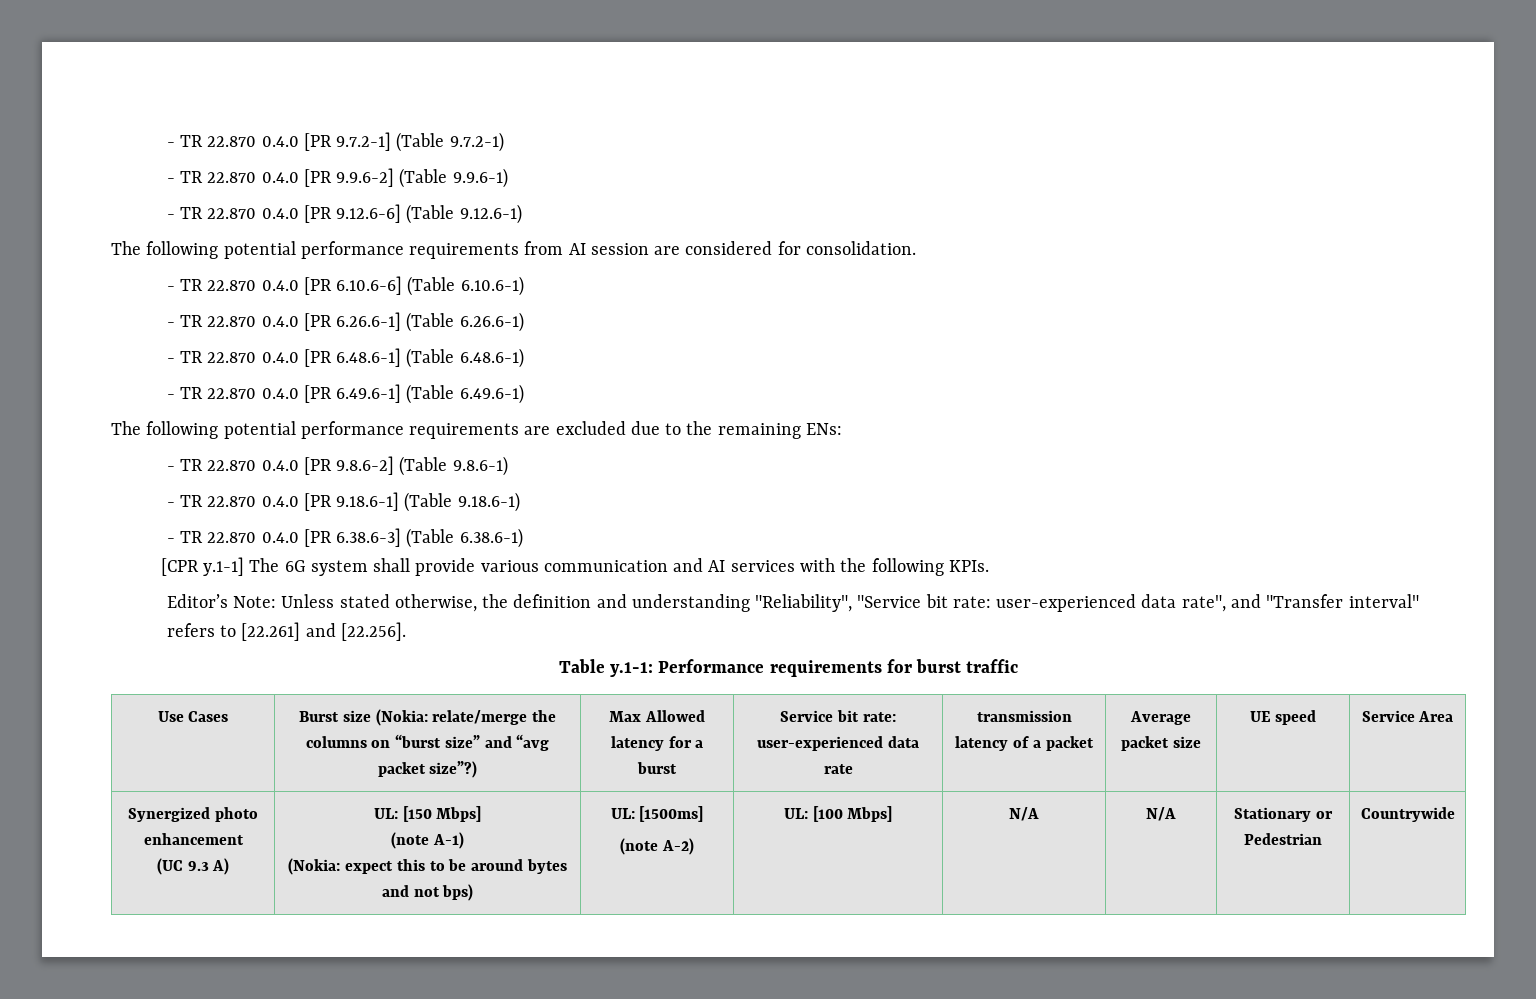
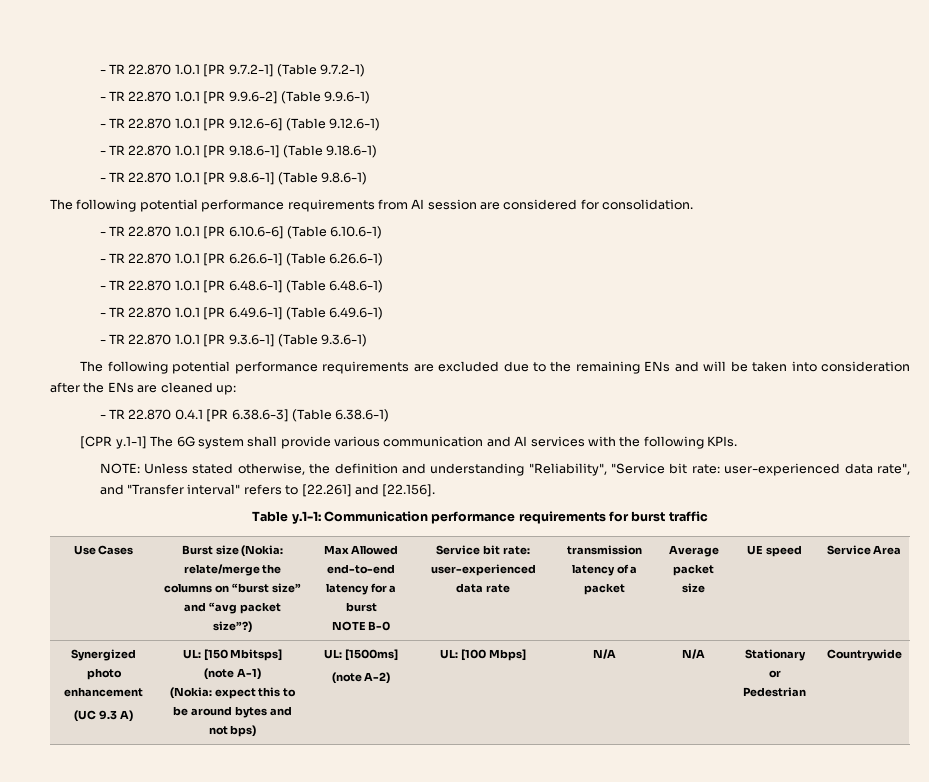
[166,135,299,147] - TR 22.870 0.4.0 -> [99,64,200,75] - TR 22.870 1.0.1
[261,172,299,183] 0.4.0 -> [174,91,200,102] 1.0.1
[261,208,299,219] 0.4.0 -> [174,118,200,129] 1.0.1
(522, 214) none -> [99,145,378,158] [99,172,368,185] // - TR 22.870 1.0.1 [PR 9.18.6-1] (Table 9.18.6-1) // - TR 22.870 1.0.1 [PR 9.8.6-1] (Table 9.8.6-1)
[261,280,299,291] 0.4.0 -> [174,226,200,237] 1.0.1
[261,316,299,327] 0.4.0 -> [174,253,200,264] 1.0.1
[261,352,299,363] 0.4.0 -> [174,280,200,291] 1.0.1
[261,388,299,399] 0.4.0 -> [174,307,200,318] 1.0.1
(524, 394) none -> [99,334,368,347] // - TR 22.870 1.0.1 [PR 9.3.6-1] (Table 9.3.6-1)
[805,423,842,435] [166,456,508,476] [166,492,520,512] [166,531,299,543] ENs: // - TR 22.870 0.4.0 [PR 9.8.6-2] (Table 9.8.6-1) // - TR 22.870 0.4.0 [PR 9.18.6-1] (Table 9.18.6-1) // - TR 22.870 0.4.0 -> [644,361,911,372] [50,382,236,395] [99,409,203,420] ENs and will be taken into consideration after the ENs are cleaned up: // - TR 22.870 0.4.1
[166,594,277,608] Editor’s Note: -> [99,463,140,474] NOTE:
[340,622,406,641] [22.256]. -> [382,484,436,497] [22.156].
[658,659,765,673] Performance -> [323,511,516,524] Communication performance
(705, 716) none -> [327,564,395,574] end-to-end
(677, 768) none -> [331,621,391,631] // NOTE B-0
[436,806,482,822] Mbps] -> [230,649,283,661] Mbitsps]

